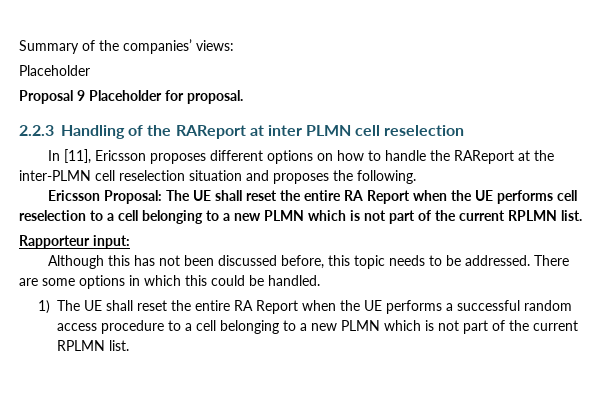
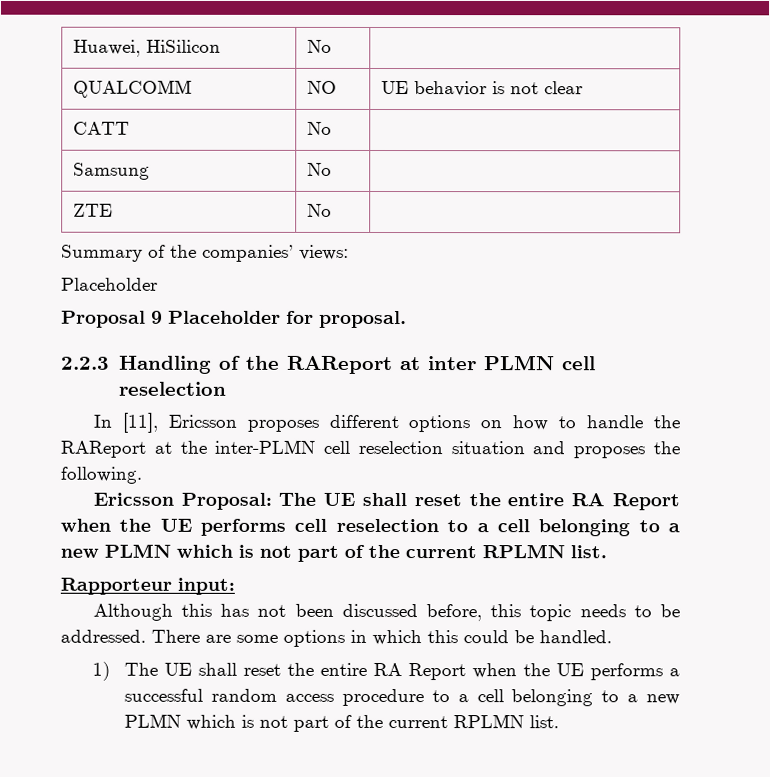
(19, 47) none -> [73,39,222,57] [307,39,333,53] [73,79,193,98] [307,80,338,94] [381,80,584,97] [73,121,131,135] [307,121,333,135] [73,162,151,180] [307,162,333,176] [73,203,114,217] [307,203,333,217] Huawei, HiSilicon | No | // QUALCOMM | NO | UE behavior is not clear // CATT | No | // Samsung | No | // ZTE | No | //

